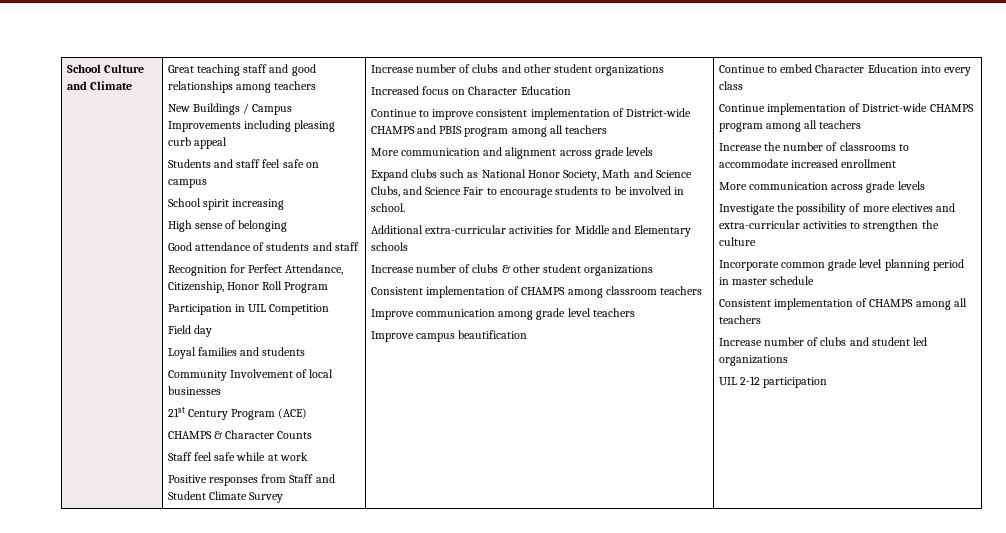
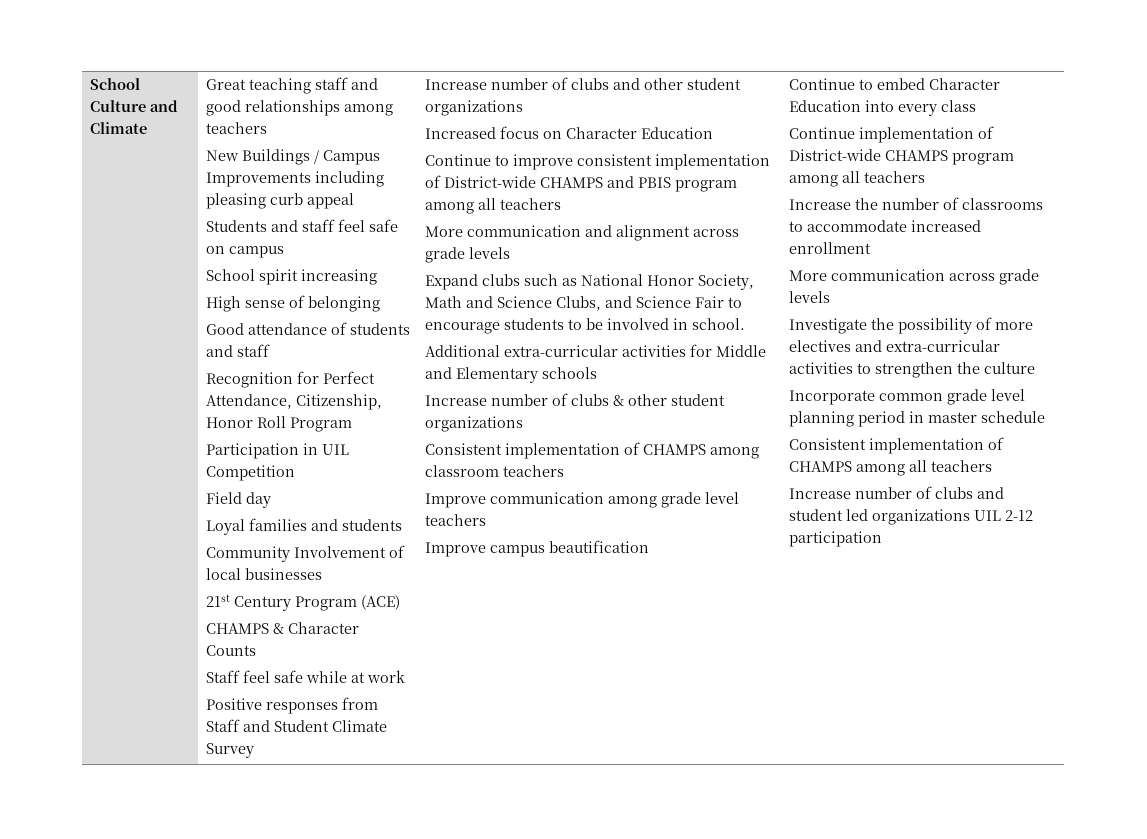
(788, 360) // -> (970, 517) none

